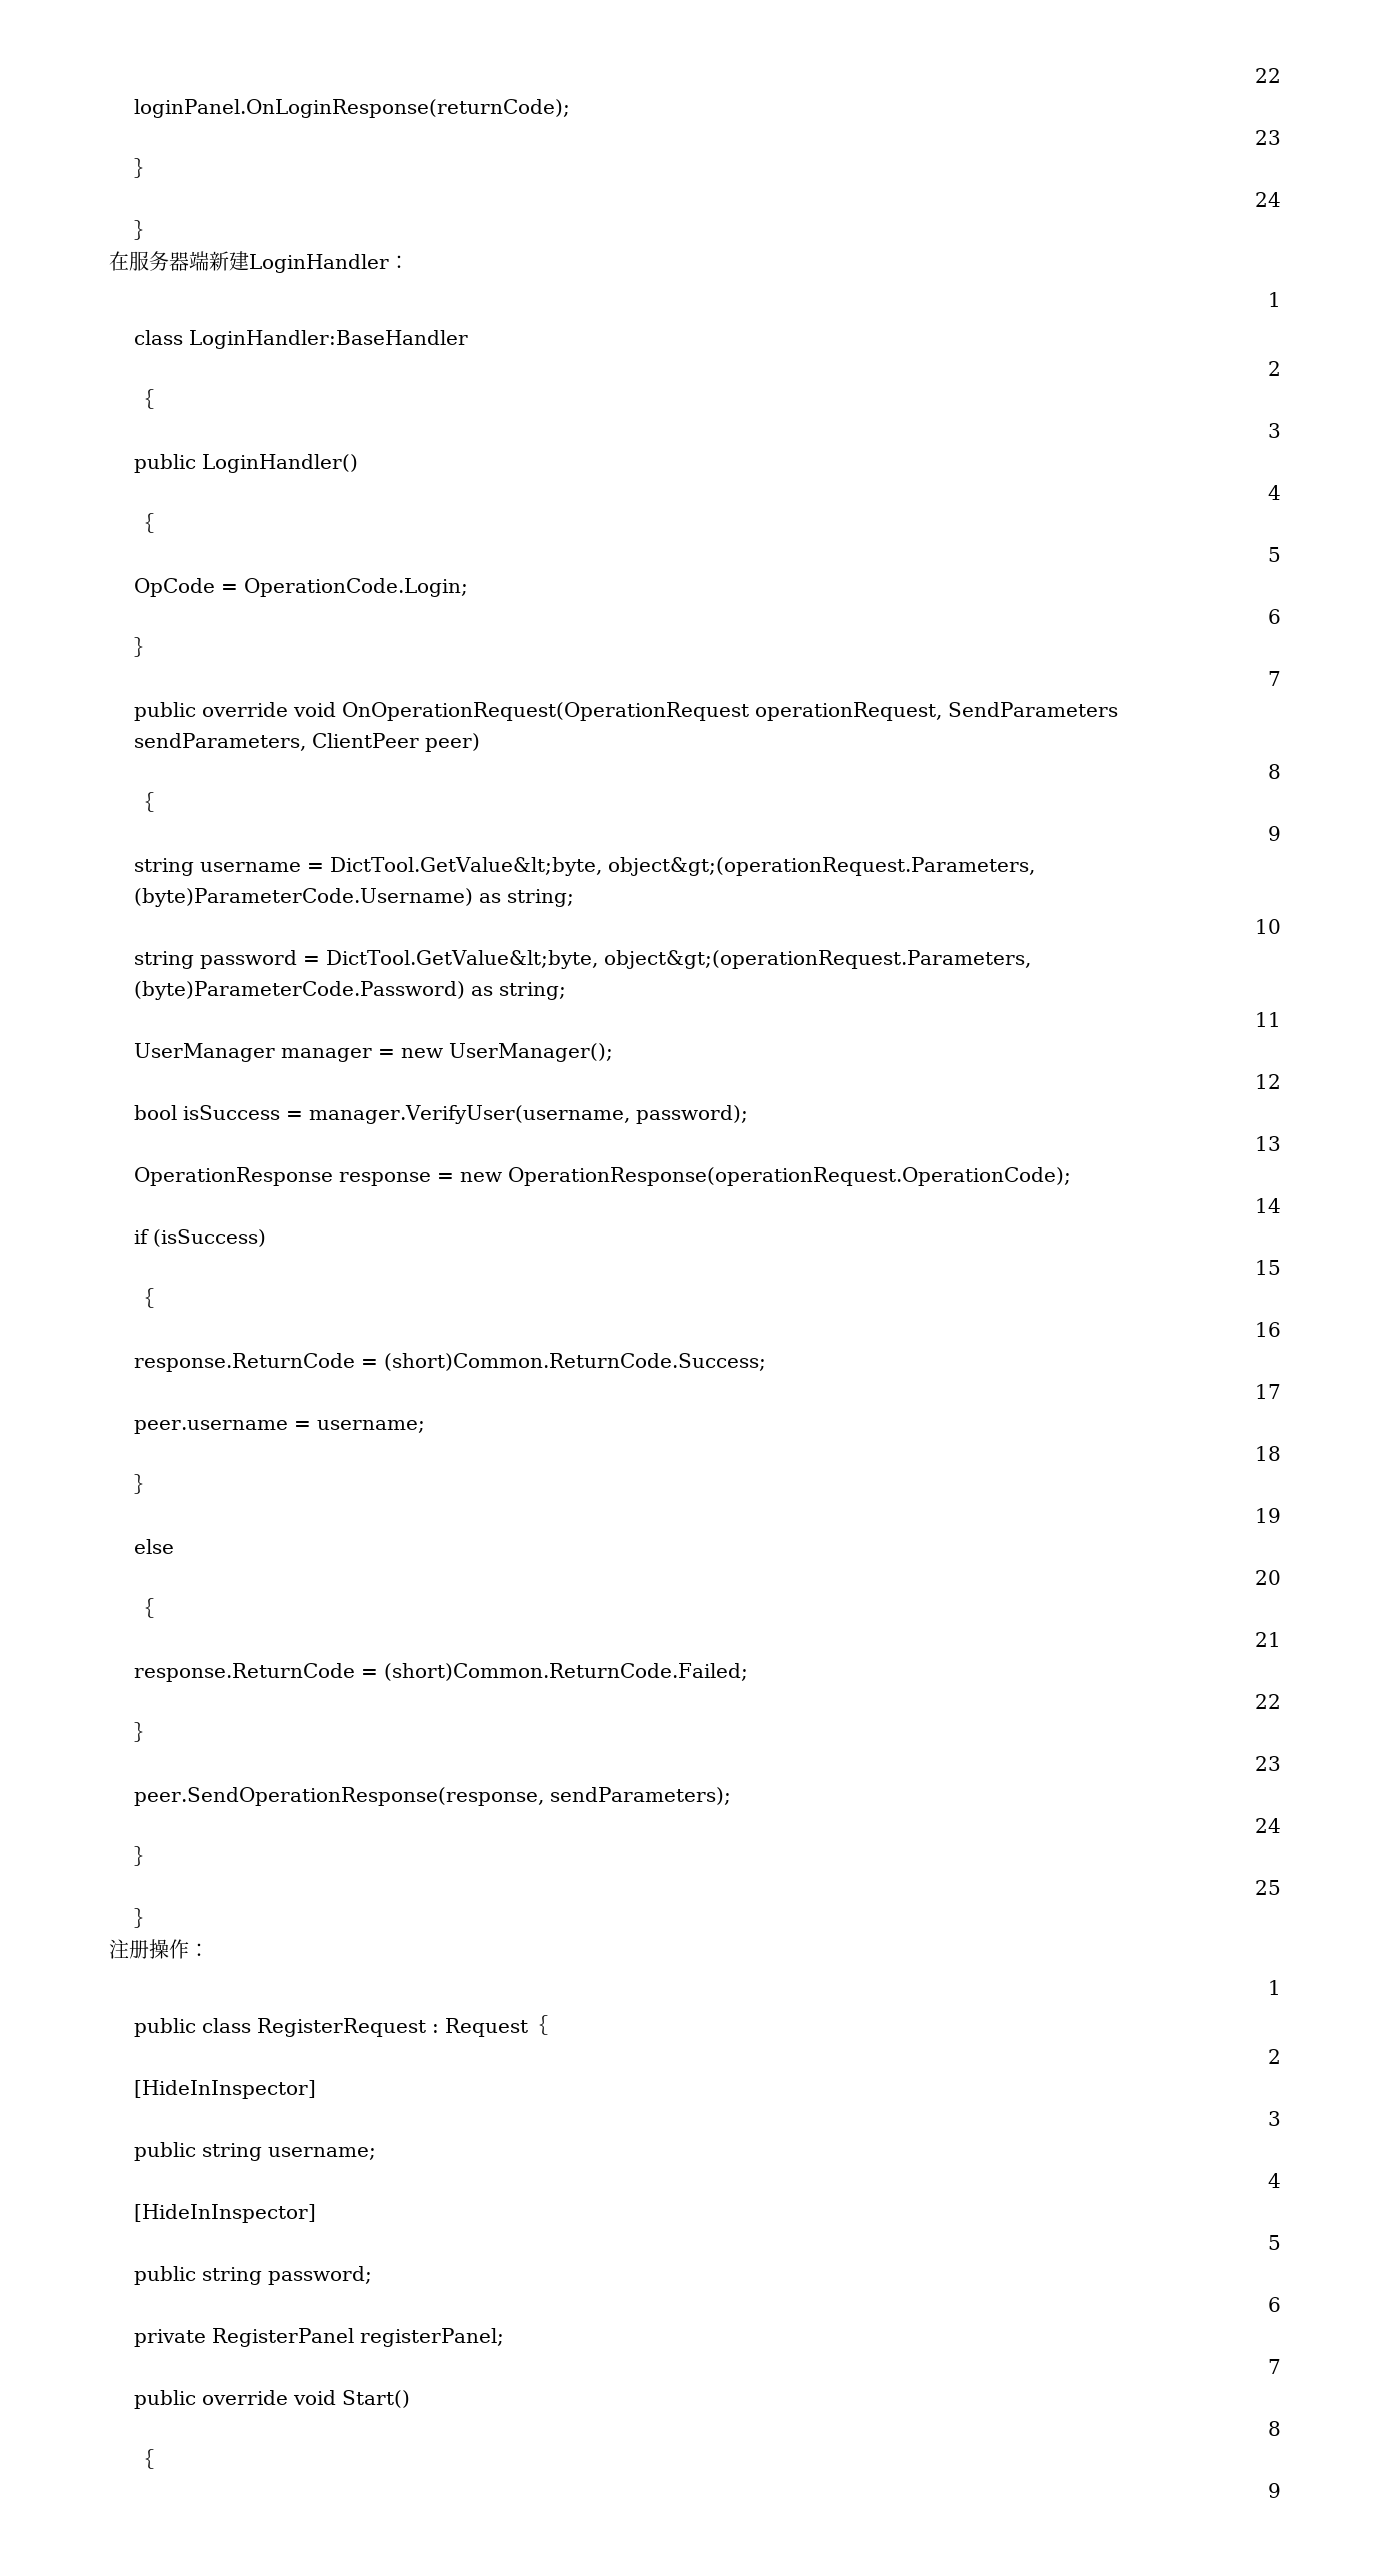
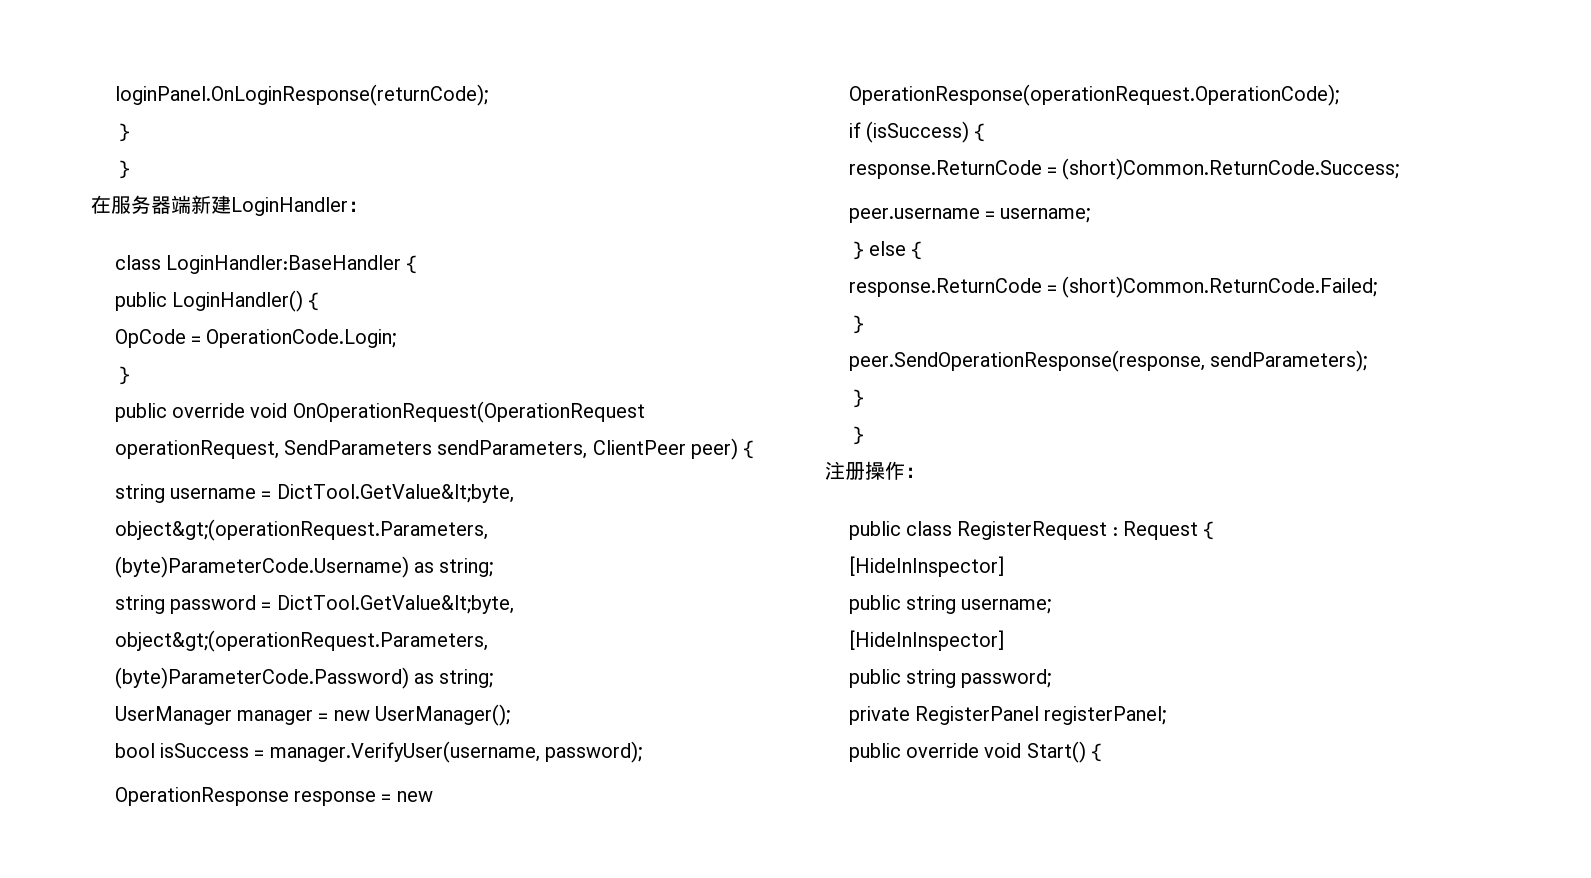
[1255,68,1281,83] 22 // -> (114, 95) none
[1255,130,1281,145] [133,158,154,178] [1255,192,1281,207] // 23 // ｝ // 24 -> [114,123,135,142] // ｝
[1268,292,1281,307] // 1 -> (368, 206) none
[1268,361,1281,376] [133,389,154,409] [1268,423,1281,438] // 2 // ｛ // 3 -> [400,255,421,274] ｛
[1268,485,1281,500] [133,513,154,533] [1268,547,1281,562] // 4 // ｛ // 5 -> [302,292,323,311] ｛
[1268,609,1281,624] [133,637,154,657] [1268,671,1281,686] // 6 // ｝ // 7 -> [114,366,135,385] // ｝
[1268,764,1281,779] [133,792,154,812] [1268,826,1281,841] // 8 // ｛ // 9 -> [738,440,759,459] ｛
[1255,919,1281,934] // 10 -> (494, 567) none
[1255,1012,1281,1027] // 11 -> (494, 678) none
[1255,1074,1281,1089] // 12 -> (511, 715) none
[1255,1136,1281,1151] // 13 -> (643, 752) none
[1255,1198,1281,1213] // 14 -> (1339, 95) none
[1255,1260,1281,1275] [133,1288,154,1308] [1255,1322,1281,1337] // 15 // ｛ // 16 -> [968,123,989,142] ｛
[1255,1384,1281,1399] // 17 -> (1400, 169) none
[1255,1446,1281,1461] [133,1474,154,1494] [1255,1508,1281,1523] // 18 // ｝ // 19 // -> [848,241,869,260] // ｝
[1255,1570,1281,1585] [133,1598,154,1618] [1255,1632,1281,1647] // 20 // ｛ // 21 -> [905,241,926,260] ｛
[1255,1694,1281,1709] [133,1722,154,1742] [1255,1756,1281,1771] // 22 // ｝ // 23 -> [848,315,869,334] // ｝
[1255,1818,1281,1833] [133,1846,154,1866] [1255,1880,1281,1895] // 24 // ｝ // 25 -> [848,389,869,408] // ｝
[1268,1980,1281,1995] // 1 -> (925, 472) none
[1268,2049,1281,2064] [133,2080,316,2099] [1268,2111,1281,2126] // 2 // [HideInInspector] // 3 -> [848,556,1004,577] // [HideInInspector]
[1268,2173,1281,2188] [133,2204,316,2223] [1268,2235,1281,2250] // 4 // [HideInInspector] // 5 -> [848,630,1004,651] // [HideInInspector]
[1268,2297,1281,2312] // 6 -> (1052, 678) none
[1268,2359,1281,2374] // 7 -> (1167, 715) none
[1268,2421,1281,2436] [133,2449,154,2469] [1268,2483,1281,2498] // 8 // ｛ // 9 -> [1085,743,1106,762] ｛

